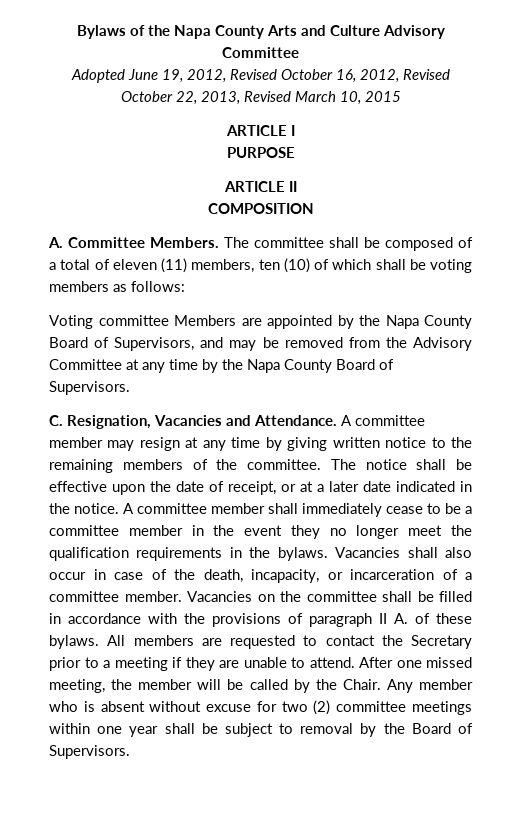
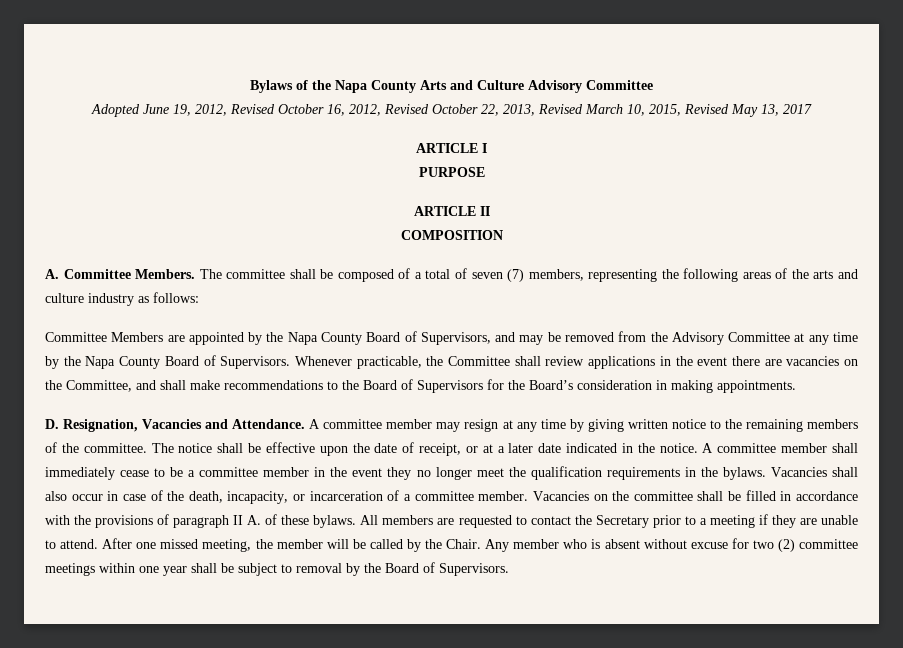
[364,91,401,102] 2015 -> [649,104,812,117] 2015, Revised May 13, 2017
[112,258,472,273] [49,281,109,292] eleven (11) members, ten (10) of which shall be voting members -> [471,268,858,282] [45,293,134,306] seven (7) members, representing the following areas of the arts and culture industry
[49,315,169,329] Voting committee -> [45,332,107,342] Committee
[49,415,63,426] // C. -> [294,356,859,369] [45,379,796,393] [45,419,59,429] Whenever practicable, the Committee shall review applications in the event there are vacancies on the Committee, and shall make recommendations to the Board of Supervisors for the Board’s consideration in making appointments. // D.

